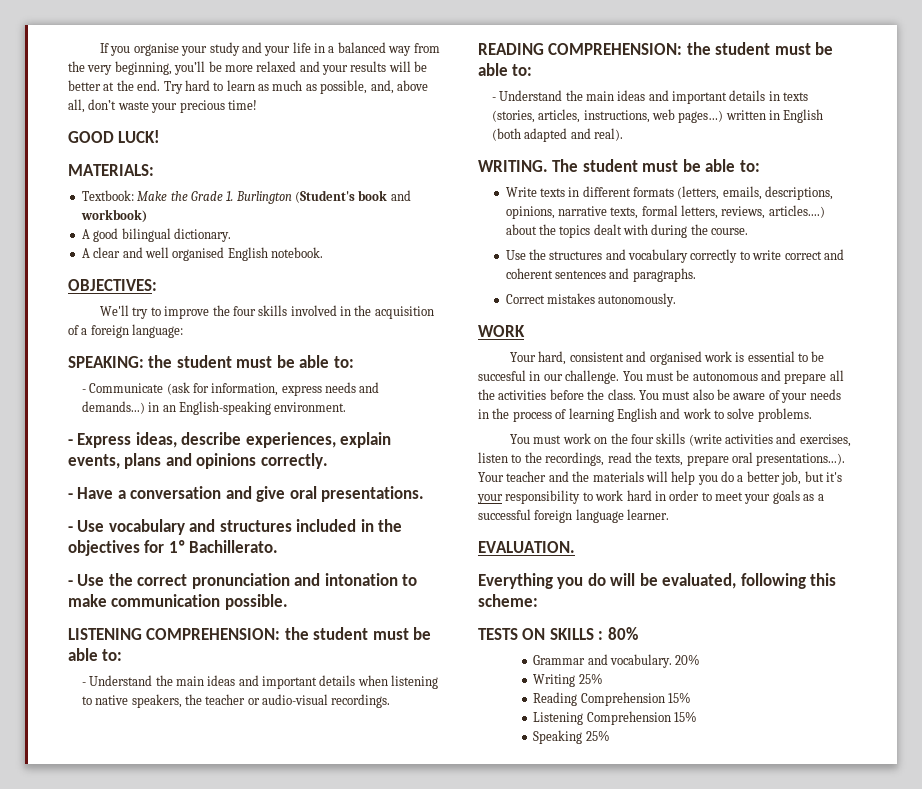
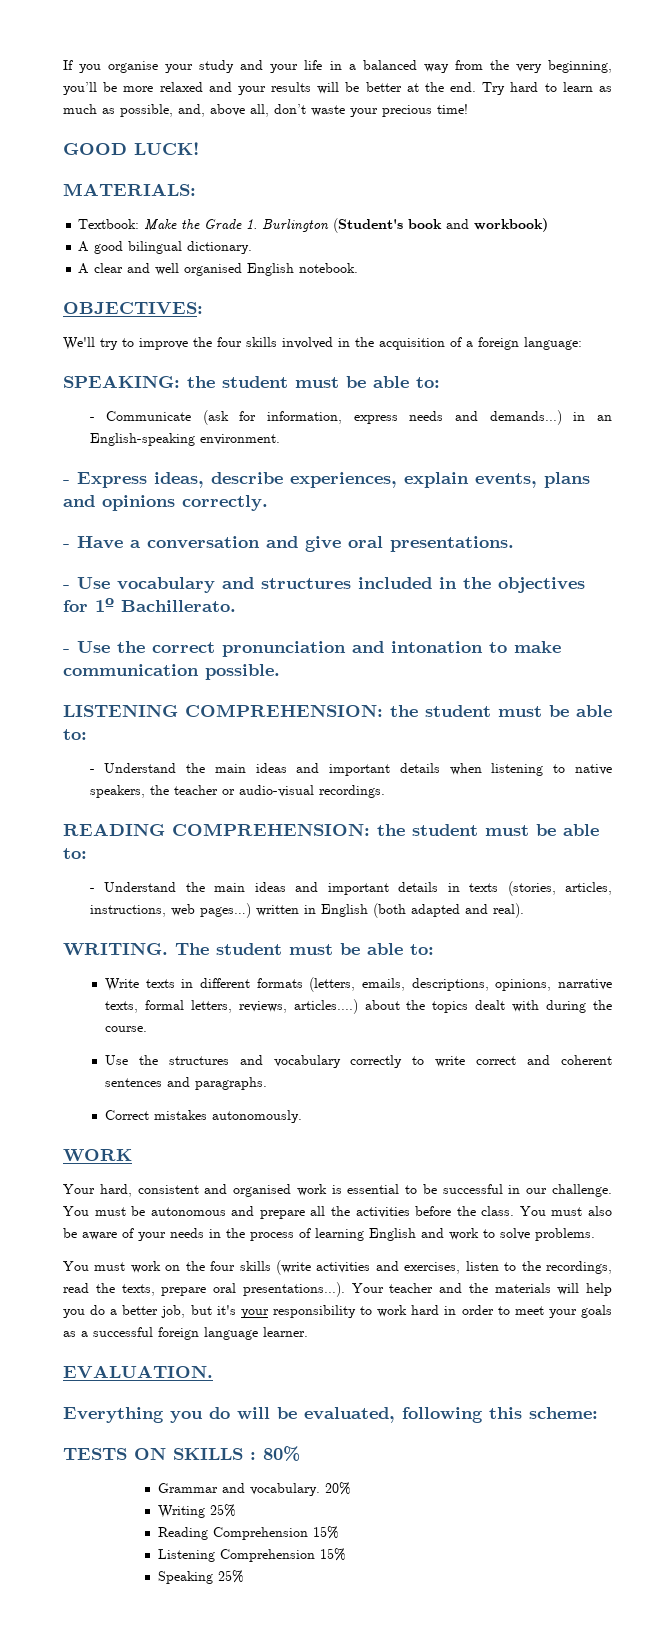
[478,370,526,381] succesful -> [442,1184,503,1194] successful

